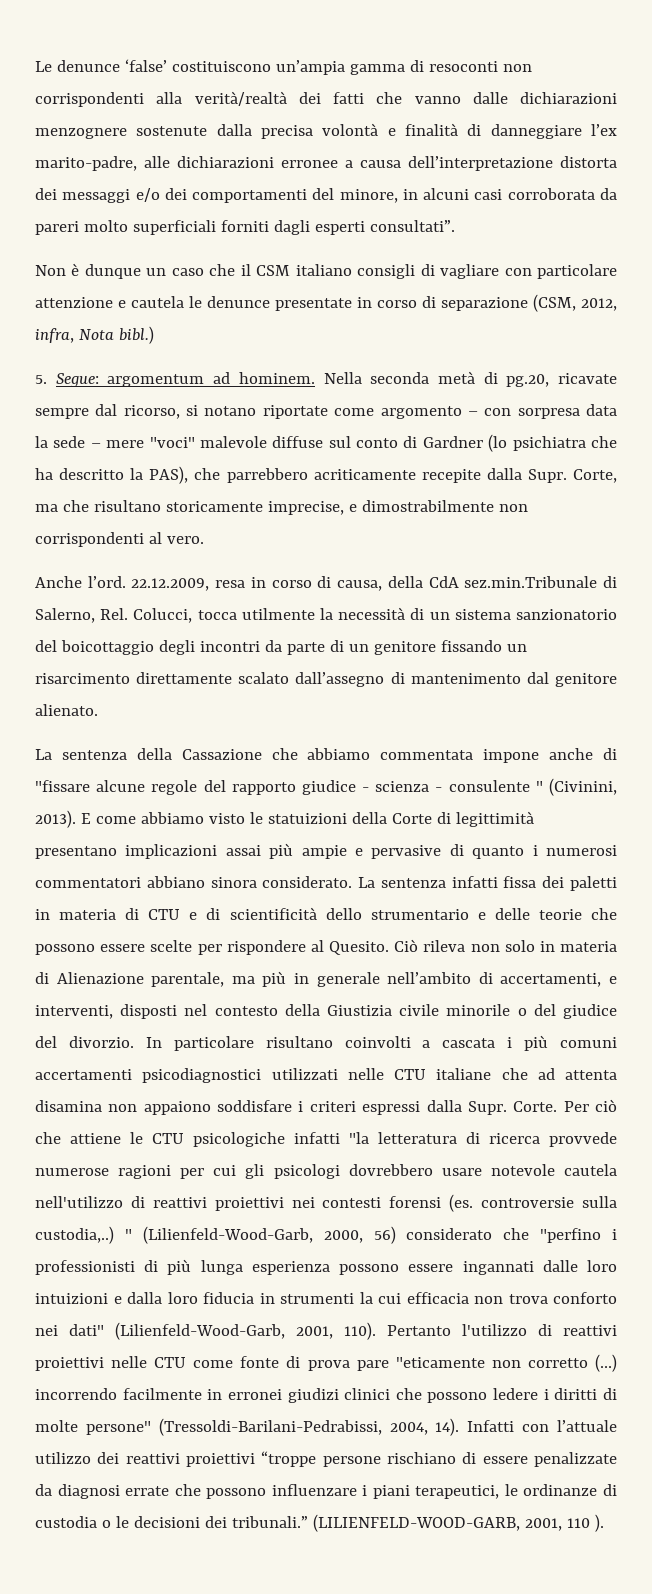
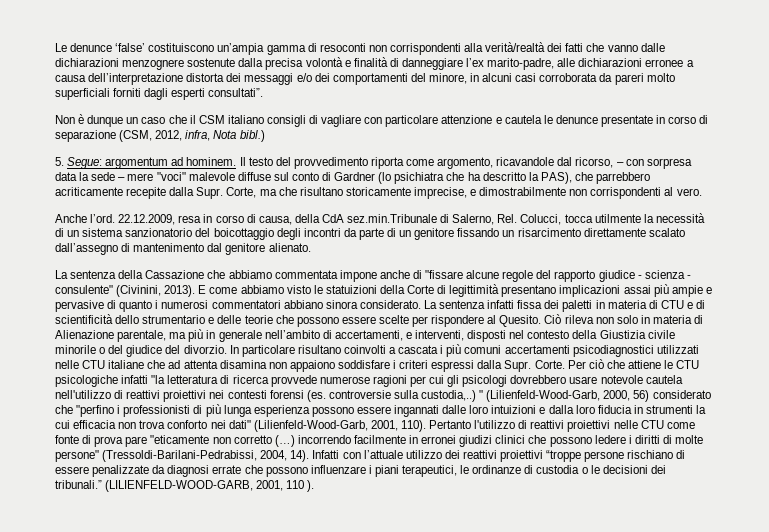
[323,371,617,387] [35,404,462,419] Nella seconda metà di pg.20, ricavate sempre dal ricorso, si notano riportate come argomento -> [239,157,614,169] Il testo del provvedimento riporta come argomento, ricavandole dal ricorso,
[448,780,543,792] consulente " -> [55,285,113,294] consulente"

